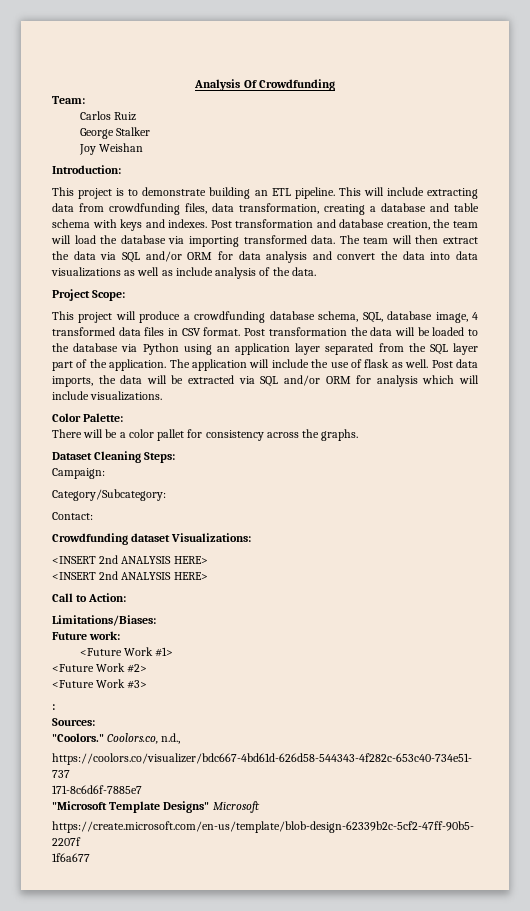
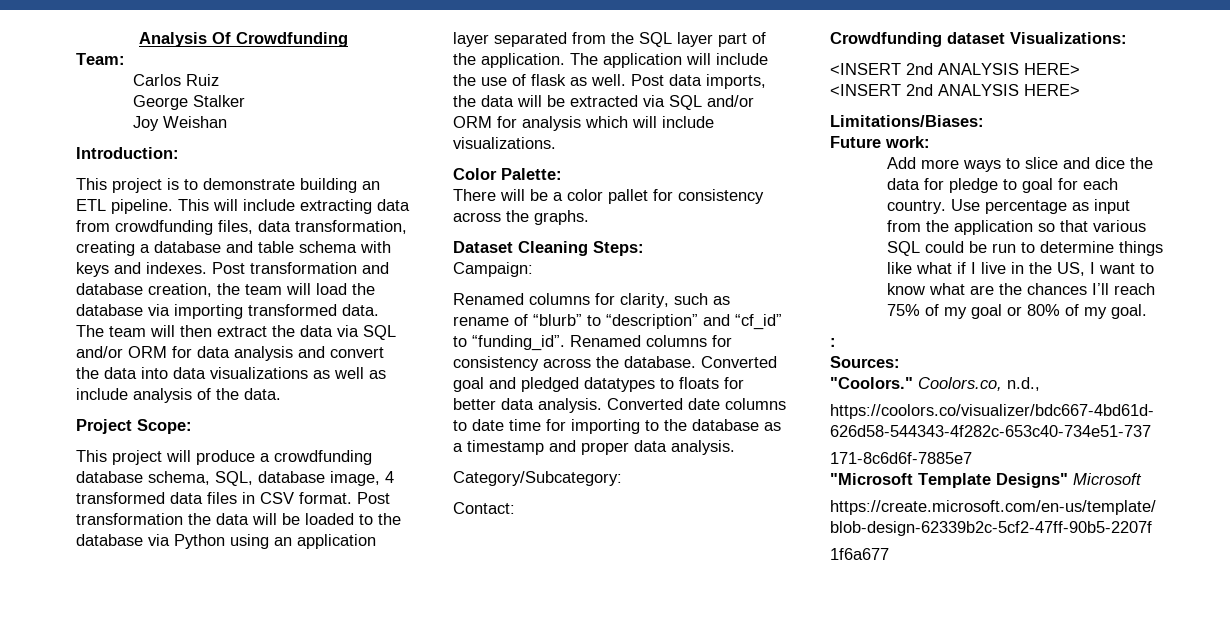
(105, 473) none -> [453,293,730,308] [453,314,782,330] [453,335,732,351] [453,356,777,371] [453,377,744,392] [453,398,786,413] [453,419,781,434] [453,440,735,455] // Renamed columns for clarity, such as rename of “blurb” to “description” and “cf_id” to “funding_id”. Renamed columns for consistency across the database. Converted goal and pledged datatypes to floats for better data analysis. Converted date columns to date time for importing to the database as a timestamp and proper data analysis.
[52,593,127,602] // Call to Action: -> (1080, 90) none
[79,647,174,657] [52,663,148,673] [52,679,148,689] <Future Work #1> // <Future Work #2> // <Future Work #3> -> [887,157,1154,172] [887,178,1119,193] [887,199,1131,214] [887,220,1147,235] [887,241,1164,256] [887,262,1155,276] [887,283,1156,295] [887,304,1148,319] Add more ways to slice and dice the data for pledge to goal for each country. Use percentage as input from the application so that various SQL could be run to determine things like what if I live in the US, I want to know what are the chances I’ll reach 75% of my goal or 80% of my goal.

